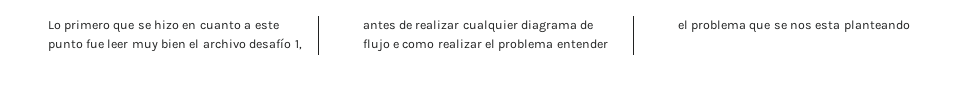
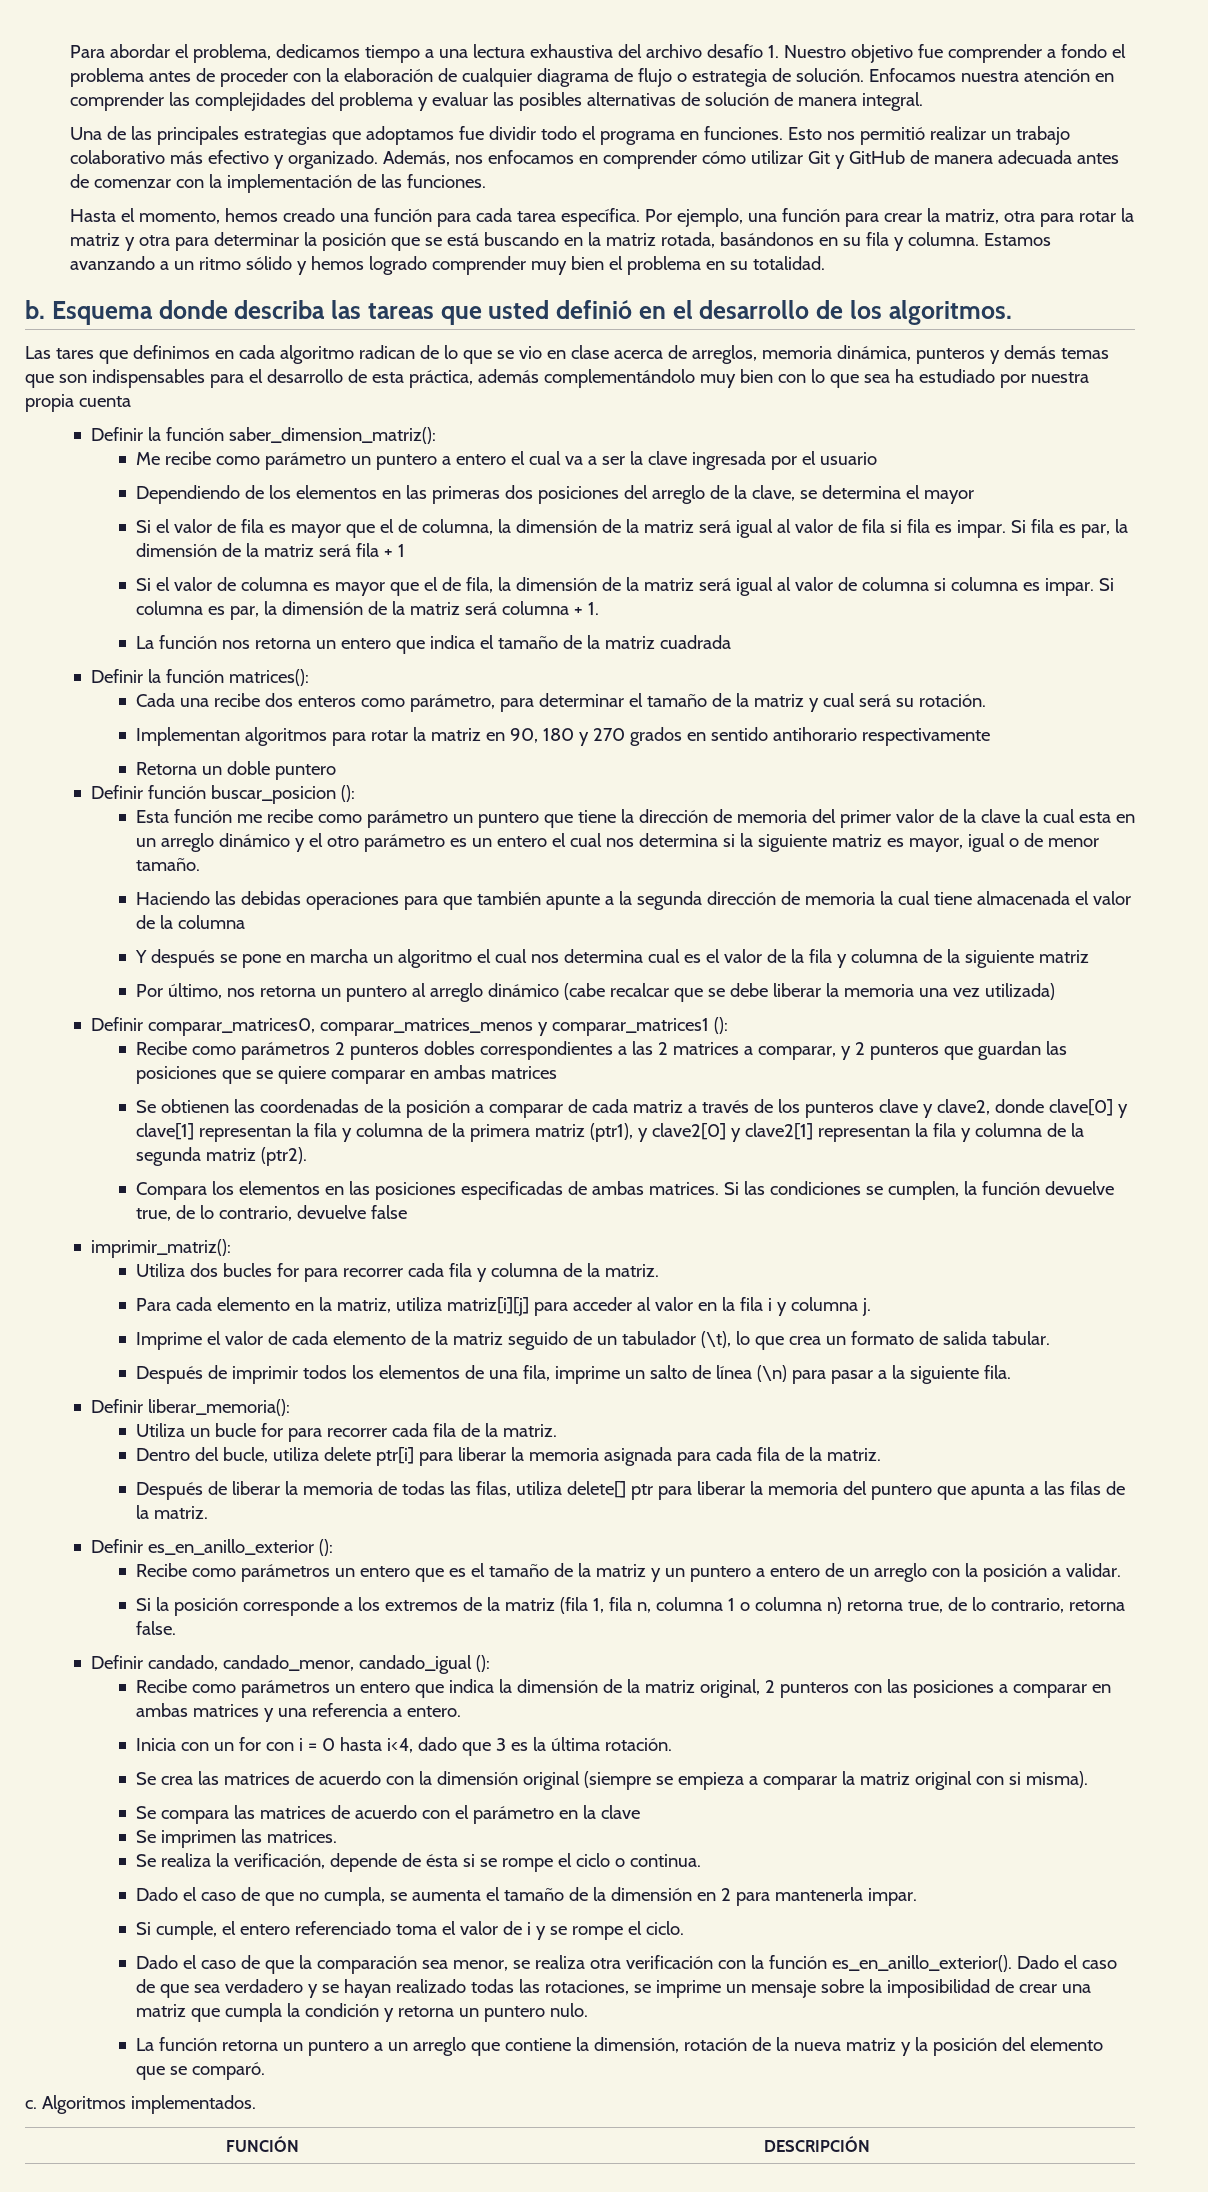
[47,20,279,33] [47,38,302,52] [362,20,594,33] [362,39,608,52] [677,20,910,33] Lo primero que se hizo en cuanto a este punto fue leer muy bien el archivo desafío 1, antes de realizar cualquier diagrama de flujo e como realizar el problema entender el problema que se nos esta planteando -> [70,44,1127,63] [70,68,1115,87] [70,92,924,111] [70,126,1071,145] [70,150,1120,169] [70,174,487,193] [70,208,1135,227] [70,232,1052,251] [70,256,826,275] [25,300,1012,325] [25,345,1109,364] [25,369,1089,388] [25,394,131,412] [90,427,436,444] [135,451,877,470] [135,485,974,504] [135,519,1128,538] [135,543,405,557] [135,577,1114,596] [135,601,599,620] [135,635,731,654] [90,669,309,686] [135,693,986,712] [135,727,990,746] [135,761,336,780] [90,785,355,804] [135,809,1135,828] [135,833,1099,852] [135,858,200,871] [135,891,1131,910] [135,915,245,929] [134,949,1089,968] [135,983,1055,1002] [90,1017,728,1036] [135,1041,1067,1060] [135,1065,557,1084] [135,1099,1128,1118] [135,1123,1084,1142] [135,1147,307,1166] [135,1181,1114,1200] [135,1205,407,1221] [90,1239,231,1258] [135,1263,659,1282] [135,1297,871,1316] [135,1331,1050,1350] [135,1365,1011,1384] [90,1399,290,1416] [135,1423,557,1442] [135,1447,881,1466] [135,1481,1125,1500] [135,1505,208,1519] [90,1539,333,1556] [135,1563,1121,1582] [135,1597,1125,1616] [135,1621,176,1635] [90,1655,490,1674] [135,1679,1111,1698] [135,1703,461,1722] [135,1737,672,1756] [135,1771,1088,1790] [135,1805,640,1824] [135,1829,337,1848] [135,1853,701,1872] [135,1887,917,1906] [135,1921,684,1940] [135,1955,1117,1974] [135,1979,1091,1998] [135,2003,588,2022] [135,2037,1103,2056] [135,2062,265,2080] [25,2095,256,2114] [225,2136,299,2152] [763,2136,870,2152] Para abordar el problema, dedicamos tiempo a una lectura exhaustiva del archivo desafío 1. Nuestro objetivo fue comprender a fondo el problema antes de proceder con la elaboración de cualquier diagrama de flujo o estrategia de solución. Enfocamos nuestra atención en comprender las complejidades del problema y evaluar las posibles alternativas de solución de manera integral. // Una de las principales estrategias que adoptamos fue dividir todo el programa en funciones. Esto nos permitió realizar un trabajo colaborativo más efectivo y organizado. Además, nos enfocamos en comprender cómo utilizar Git y GitHub de manera adecuada antes de comenzar con la implementación de las funciones. // Hasta el momento, hemos creado una función para cada tarea específica. Por ejemplo, una función para crear la matriz, otra para rotar la matriz y otra para determinar la posición que se está buscando en la matriz rotada, basándonos en su fila y columna. Estamos avanzando a un ritmo sólido y hemos logrado comprender muy bien el problema en su totalidad. // b. Esquema donde describa las tareas que usted definió en el desarrollo de los algoritmos. // Las tares que definimos en cada algoritmo radican de lo que se vio en clase acerca de arreglos, memoria dinámica, punteros y demás temas que son indispensables para el desarrollo de esta práctica, además complementándolo muy bien con lo que sea ha estudiado por nuestra propia cuenta // Definir la función saber_dimension_matriz(): // Me recibe como parámetro un puntero a entero el cual va a ser la clave ingresada por el usuario // Dependiendo de los elementos en las primeras dos posiciones del arreglo de la clave, se determina el mayor // Si el valor de fila es mayor que el de columna, la dimensión de la matriz será igual al valor de fila si fila es impar. Si fila es par, la dimensión de la matriz será fila + 1 // Si el valor de columna es mayor que el de fila, la dimensión de la matriz será igual al valor de columna si columna es impar. Si columna es par, la dimensión de la matriz será columna + 1. // La función nos retorna un entero que indica el tamaño de la matriz cuadrada // Definir la función matrices(): // Cada una recibe dos enteros como parámetro, para determinar el tamaño de la matriz y cual será su rotación. // Implementan algoritmos para rotar la matriz en 90, 180 y 270 grados en sentido antihorario respectivamente // Retorna un doble puntero // Definir función buscar_posicion (): // Esta función me recibe como parámetro un puntero que tiene la dirección de memoria del primer valor de la clave la cual esta en un arreglo dinámico y el otro parámetro es un entero el cual nos determina si la siguiente matriz es mayor, igual o de menor tamaño. // Haciendo las debidas operaciones para que también apunte a la segunda dirección de memoria la cual tiene almacenada el valor de la columna // Y después se pone en marcha un algoritmo el cual nos determina cual es el valor de la fila y columna de la siguiente matriz // Por último, nos retorna un puntero al arreglo dinámico (cabe recalcar que se debe liberar la memoria una vez utilizada) // Definir comparar_matrices0, comparar_matrices_menos y comparar_matrices1 (): // Recibe como parámetros 2 punteros dobles correspondientes a las 2 matrices a comparar, y 2 punteros que guardan las posiciones que se quiere comparar en ambas matrices // Se obtienen las coordenadas de la posición a comparar de cada matriz a través de los punteros clave y clave2, donde clave[0] y clave[1] representan la fila y columna de la primera matriz (ptr1), y clave2[0] y clave2[1] representan la fila y columna de la segunda matriz (ptr2). // Compara los elementos en las posiciones especificadas de ambas matrices. Si las condiciones se cumplen, la función devuelve true, de lo contrario, devuelve false // imprimir_matriz(): // Utiliza dos bucles for para recorrer cada fila y columna de la matriz. // Para cada elemento en la matriz, utiliza matriz[i][j] para acceder al valor en la fila i y columna j. // Imprime el valor de cada elemento de la matriz seguido de un tabulador (\t), lo que crea un formato de salida tabular. // Después de imprimir todos los elementos de una fila, imprime un salto de línea (\n) para pasar a la siguiente fila. // Definir liberar_memoria(): // Utiliza un bucle for para recorrer cada fila de la matriz. // Dentro del bucle, utiliza delete ptr[i] para liberar la memoria asignada para cada fila de la matriz. // Después de liberar la memoria de todas las filas, utiliza delete[] ptr para liberar la memoria del puntero que apunta a las filas de la matriz. // Definir es_en_anillo_exterior (): // Recibe como parámetros un entero que es el tamaño de la matriz y un puntero a entero de un arreglo con la posición a validar. // Si la posición corresponde a los extremos de la matriz (fila 1, fila n, columna 1 o columna n) retorna true, de lo contrario, retorna false. // Definir candado, candado_menor, candado_igual (): // Recibe como parámetros un entero que indica la dimensión de la matriz original, 2 punteros con las posiciones a comparar en ambas matrices y una referencia a entero. // Inicia con un for con i = 0 hasta i<4, dado que 3 es la última rotación. // Se crea las matrices de acuerdo con la dimensión original (siempre se empieza a comparar la matriz original con si misma). // Se compara las matrices de acuerdo con el parámetro en la clave // Se imprimen las matrices. // Se realiza la verificación, depende de ésta si se rompe el ciclo o continua. // Dado el caso de que no cumpla, se aumenta el tamaño de la dimensión en 2 para mantenerla impar. // Si cumple, el entero referenciado toma el valor de i y se rompe el ciclo. // Dado el caso de que la comparación sea menor, se realiza otra verificación con la función es_en_anillo_exterior(). Dado el caso de que sea verdadero y se hayan realizado todas las rotaciones, se imprime un mensaje sobre la imposibilidad de crear una matriz que cumpla la condición y retorna un puntero nulo. // La función retorna un puntero a un arreglo que contiene la dimensión, rotación de la nueva matriz y la posición del elemento que se comparó. // c. Algoritmos implementados. // FUNCIÓN | DESCRIPCIÓN

